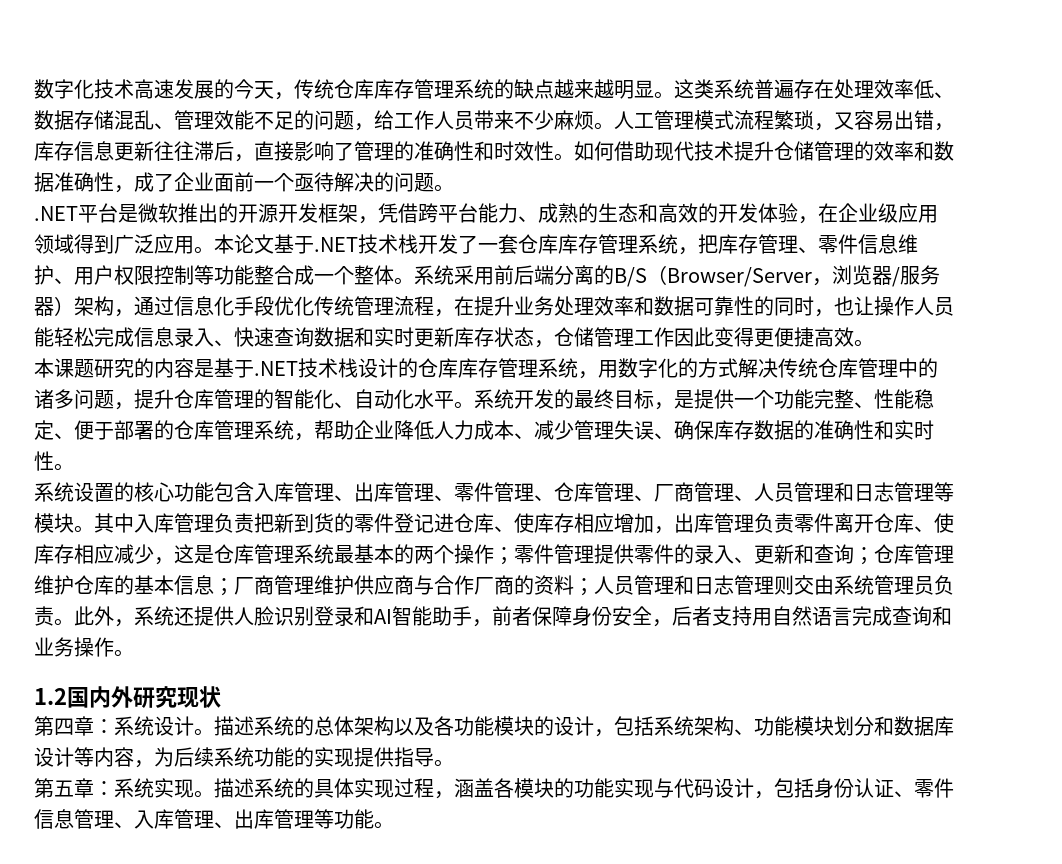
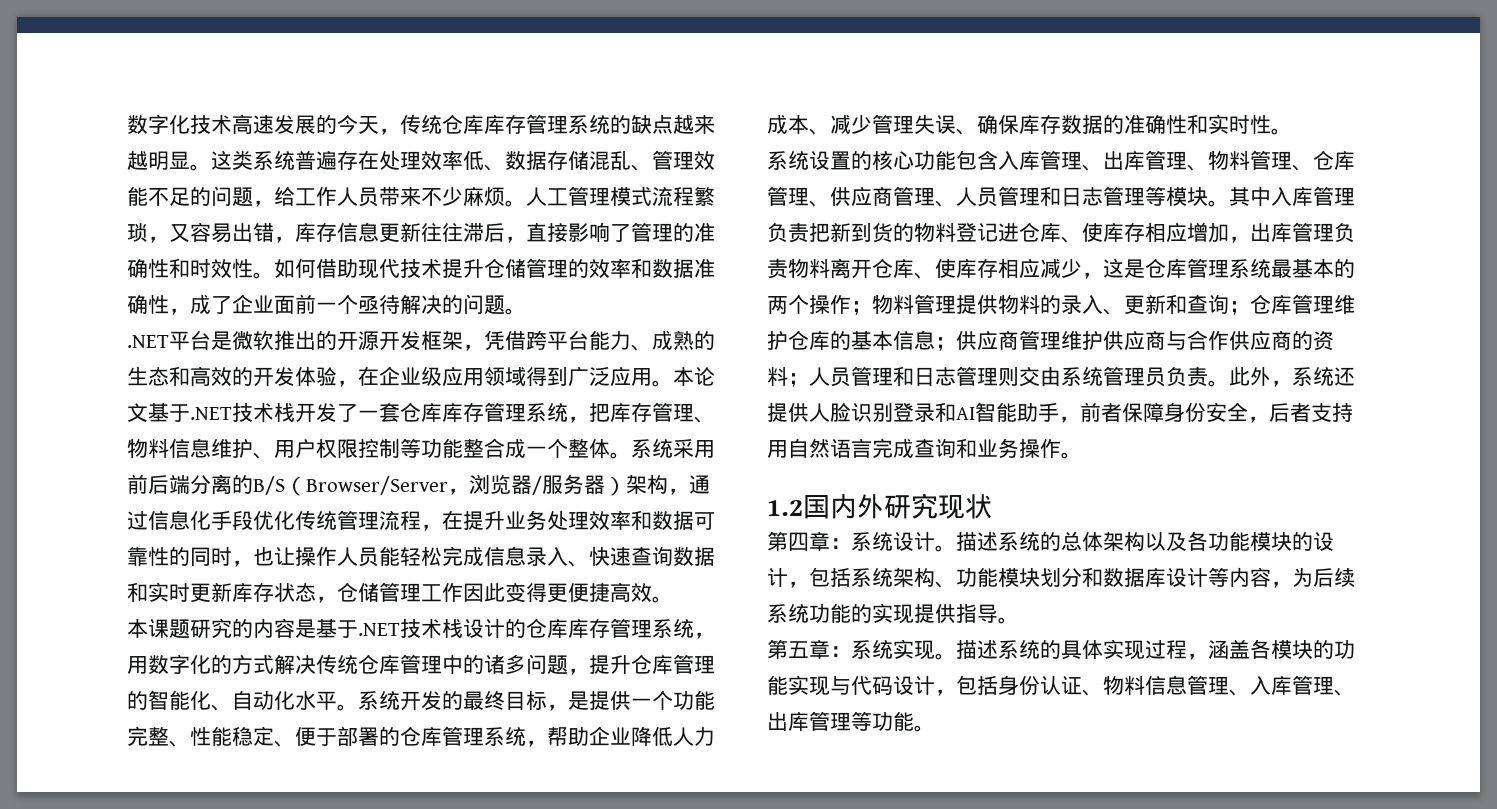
[818,234,858,254] 零件 -> [127,439,169,458] 物料
[454,482,494,502] 零件 -> [1208,151,1250,170] 物料
[654,484,674,502] 厂 -> [830,186,872,206] 供应
[354,513,394,533] 零件 -> [914,223,956,242] 物料
[794,513,834,533] 零件 -> [788,259,830,278] 物料
[514,544,554,564] 零件 -> [872,295,914,314] 物料
[634,544,674,564] 零件 -> [998,295,1040,314] 物料
[234,577,254,595] 厂 -> [956,330,998,350] 供应
[474,577,494,595] 厂 -> [1229,330,1271,350] 供应
[914,778,954,798] 零件 -> [1103,676,1145,695] 物料

